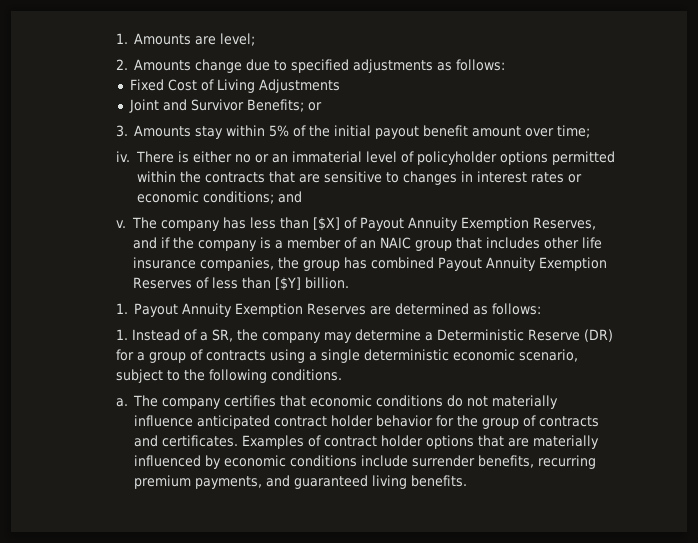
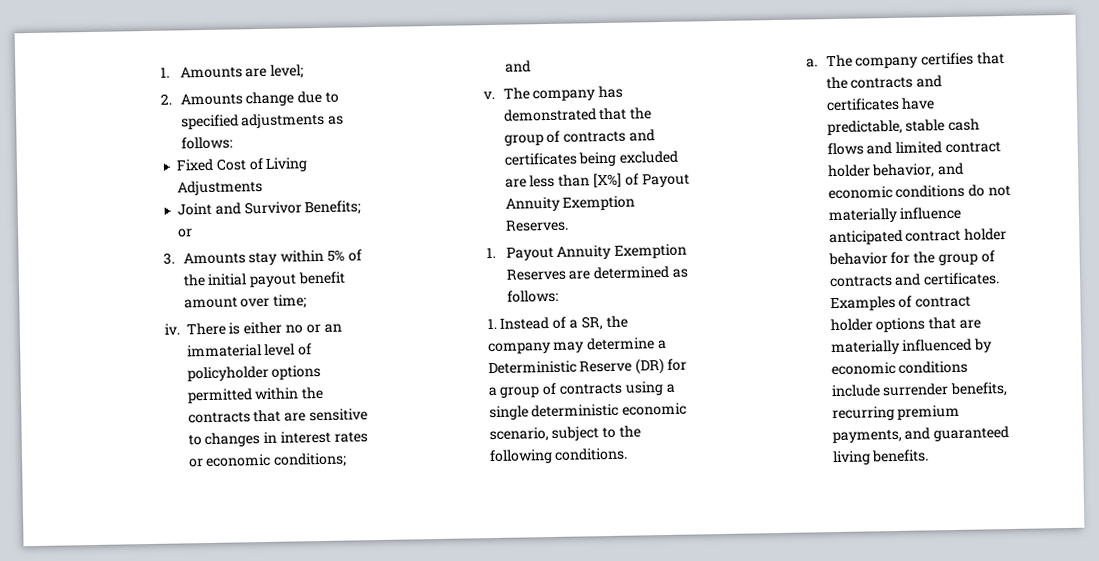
[250,217,341,231] less than [$X] -> [503,107,653,122] [503,129,655,146] [503,150,679,167] [504,172,622,189] demonstrated that the group of contracts and certificates being excluded are less than [X%]
[533,217,597,230] [133,237,603,251] [133,257,608,271] [133,277,350,291] Reserves, and if the company is a member of an NAIC group that includes other life insurance companies, the group has combined Payout Annuity Exemption Reserves of less than [$Y] billion. -> [504,219,569,232] Reserves.
(307, 401) none -> [825,75,943,90] [825,97,936,112] [826,118,981,136] [826,141,1001,156] [827,162,965,179] the contracts and certificates have predictable, stable cash flows and limited contract holder behavior, and

